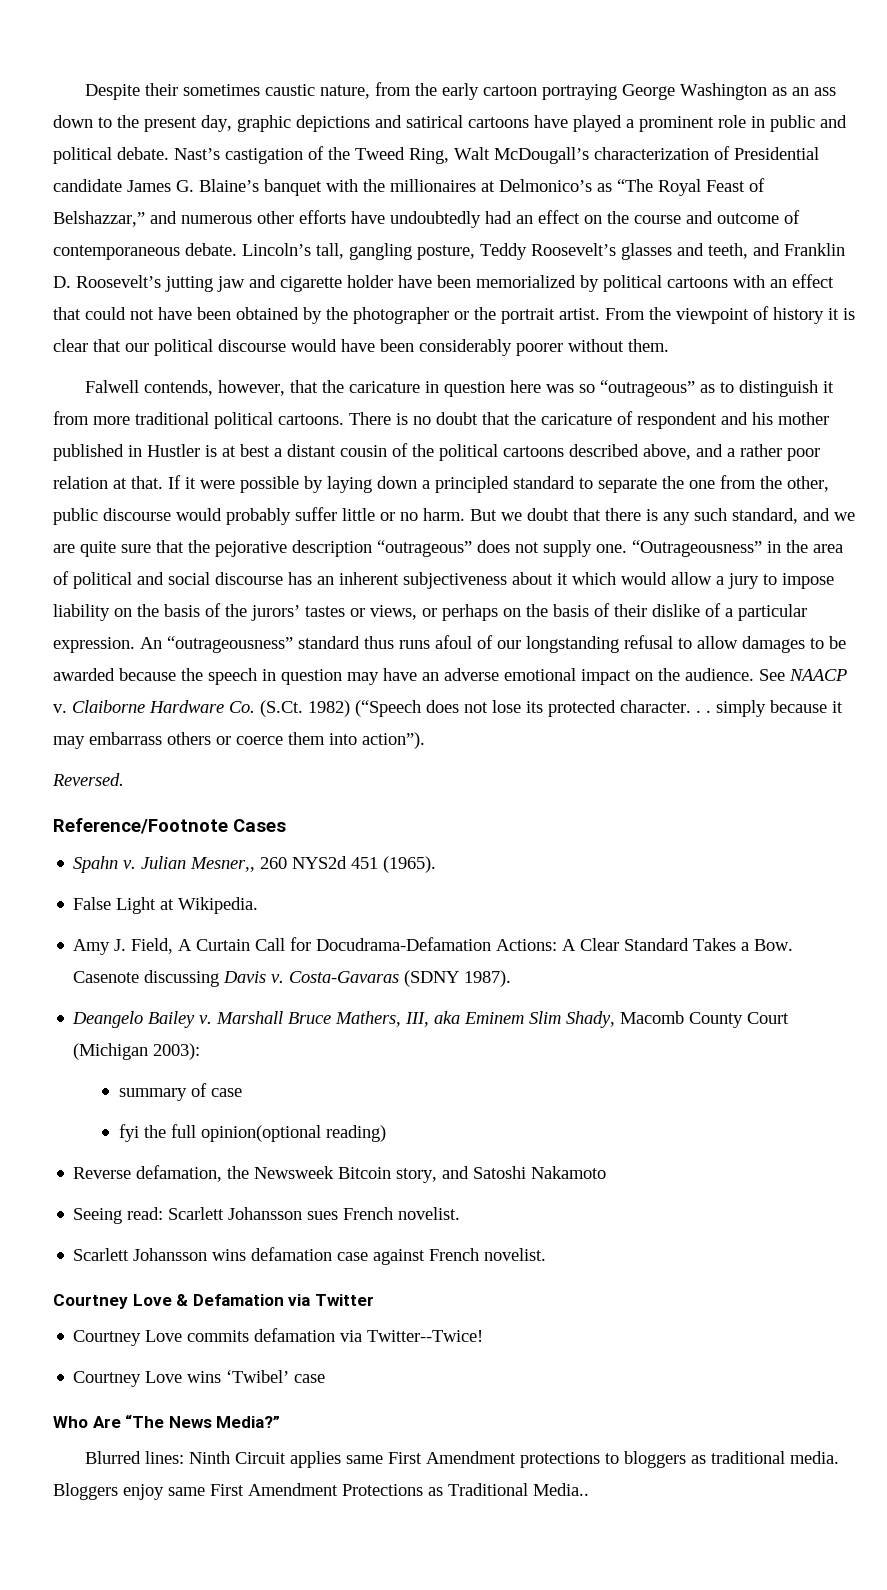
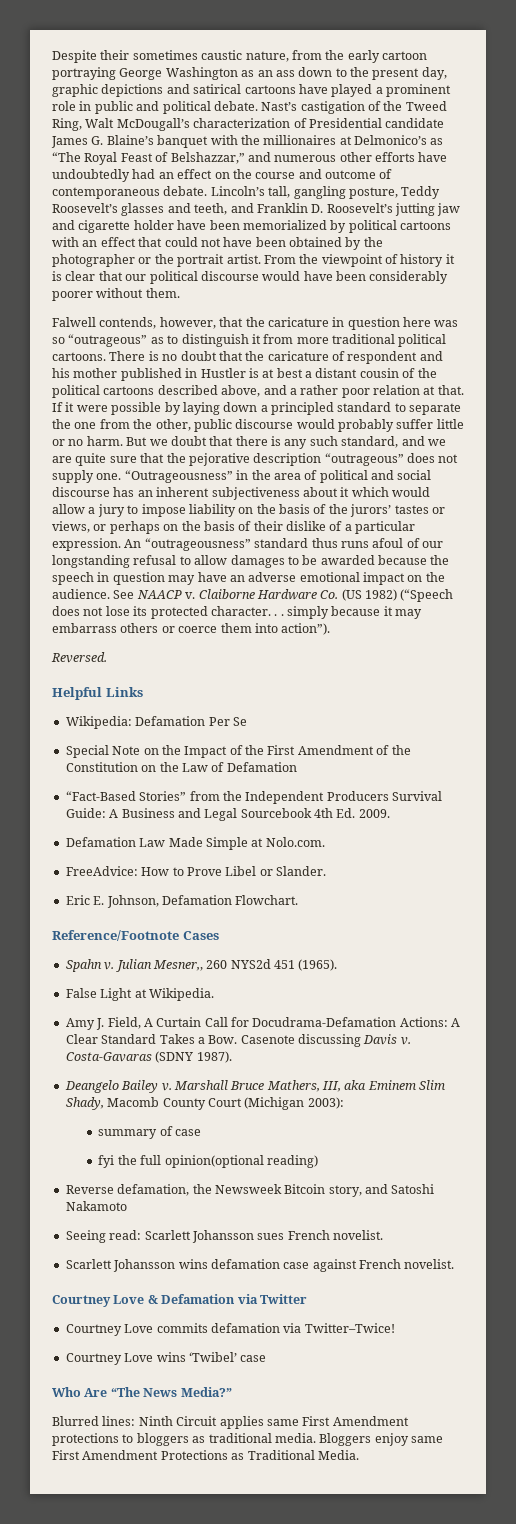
[260,700,303,717] (S.Ct. -> [341,589,362,601] (US
(124, 779) none -> [52,687,143,700] [65,716,247,729] [65,745,411,758] [65,762,297,772] [65,791,442,804] [65,808,390,821] [65,837,325,850] [65,866,326,876] [65,895,299,908] // Helpful Links // Wikipedia: Defamation Per Se // Special Note on the Impact of the First Amendment of the Constitution on the Law of Defamation // “Fact-Based Stories” from the Independent Producers Survival Guide: A Business and Legal Sourcebook 4th Ed. 2009. // Defamation Law Made Simple at Nolo.com. // FreeAdvice: How to Prove Libel or Slander. // Eric E. Johnson, Defamation Flowchart.
[367,1330,484,1342] Twitter--Twice! -> [304,1323,395,1333] Twitter–Twice!
[533,1483,589,1496] Media.. -> [317,1450,359,1460] Media.

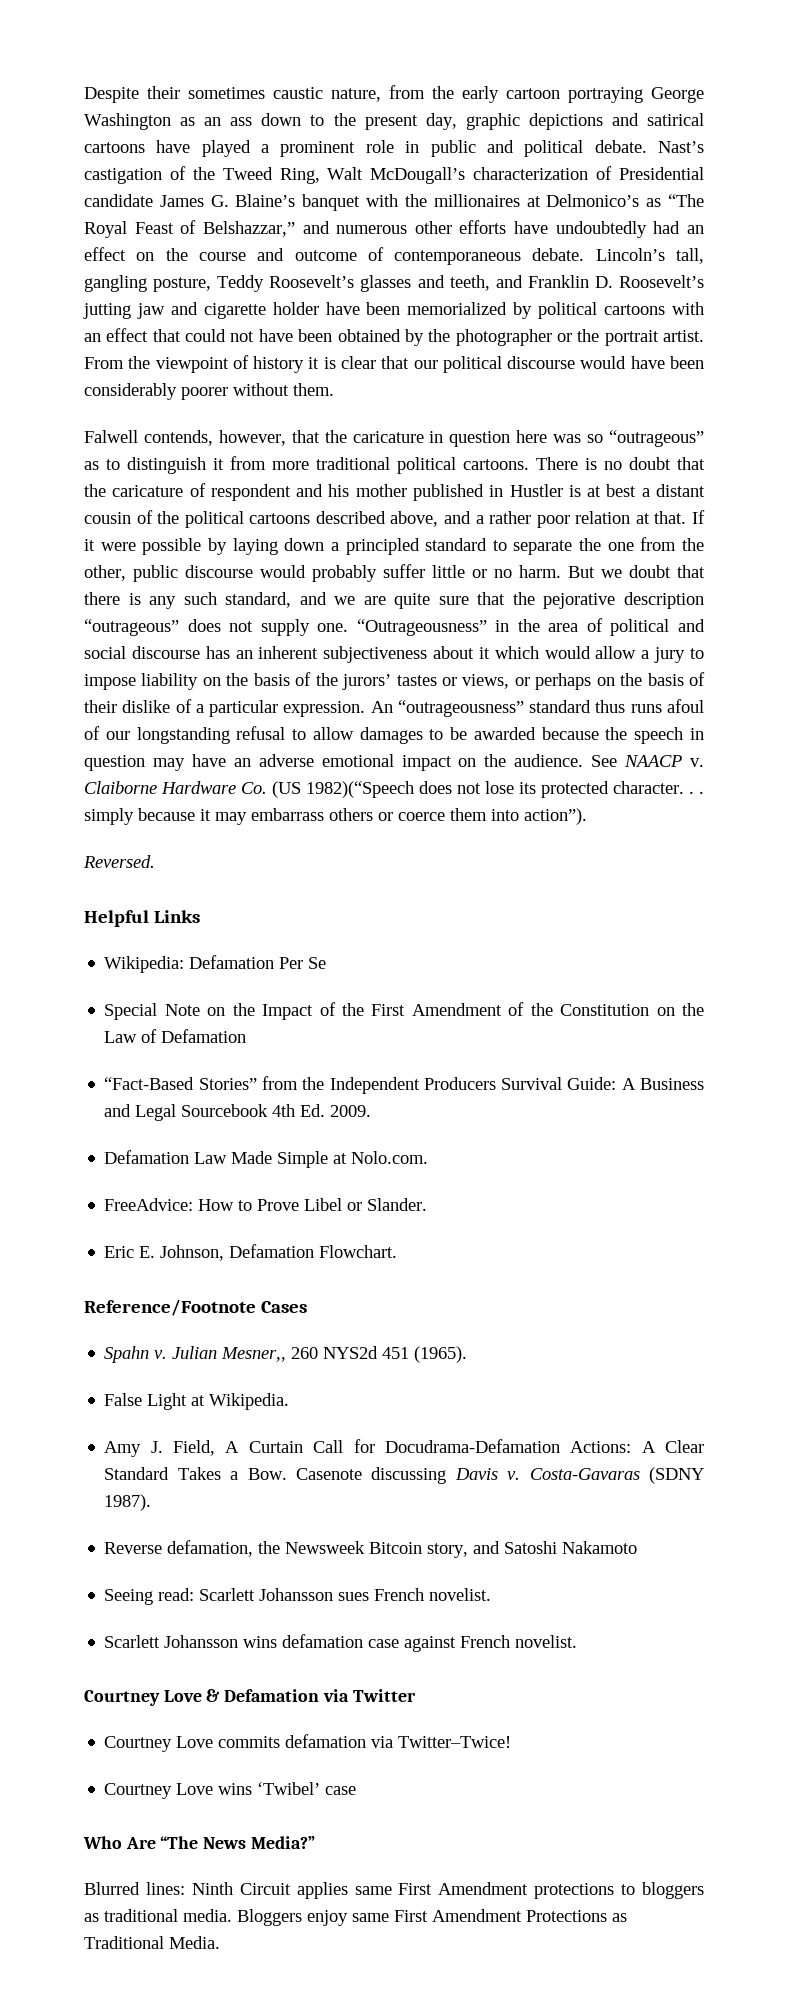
[365,589,454,602] 1982) (“Speech -> [306,781,414,798] 1982)(“Speech
[64,1080,446,1093] [65,1097,344,1110] [98,1126,202,1139] [98,1155,318,1168] // Deangelo Bailey v. Marshall Bruce Mathers, III, aka Eminem Slim Shady, Macomb County Court (Michigan 2003): // summary of case // fyi the full opinion(optional reading) -> (152, 1502) none

